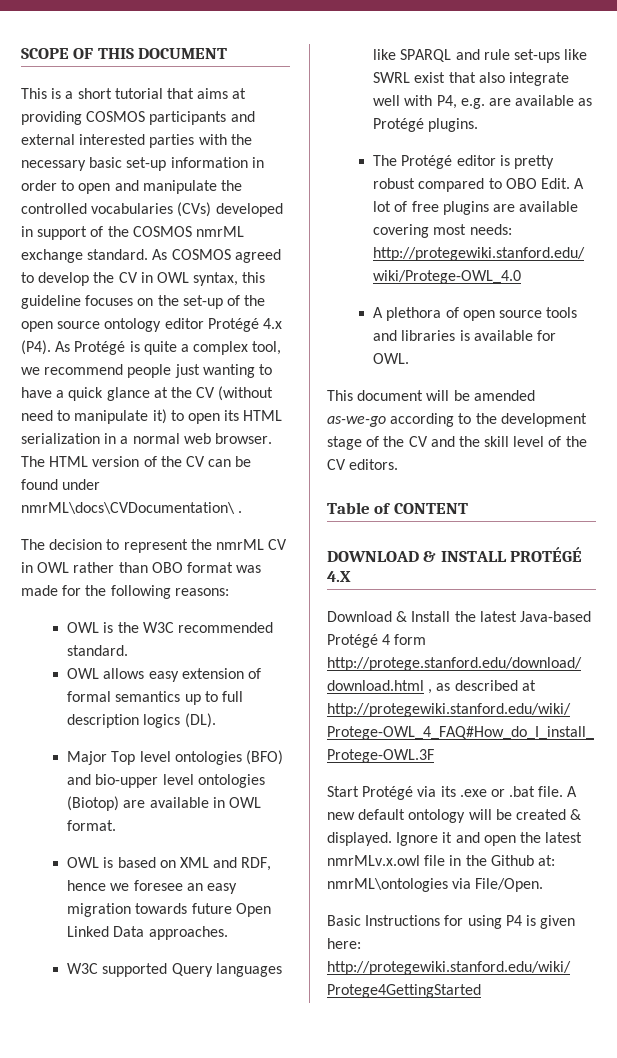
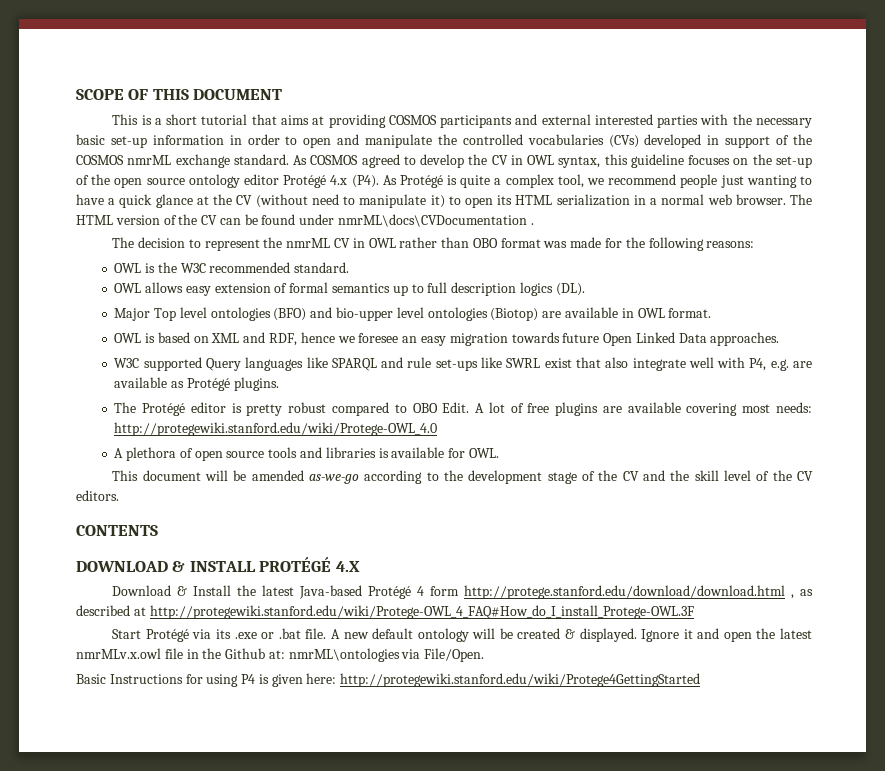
[21,502,235,514] nmrML\docs\CVDocumentation\ -> [338,214,528,227] nmrML\docs\CVDocumentation
[327,502,468,514] Table of CONTENT -> [76,525,158,536] CONTENTS

